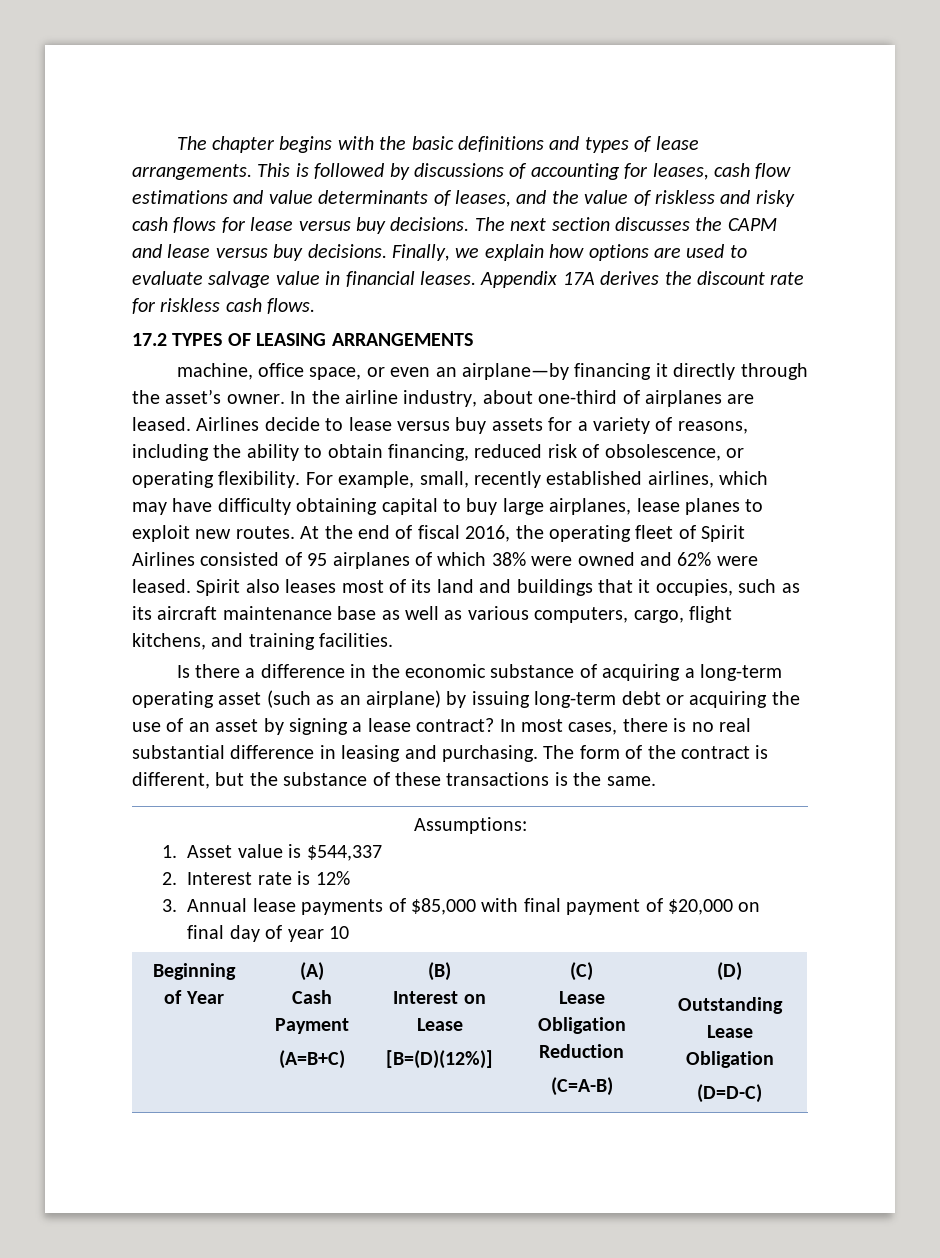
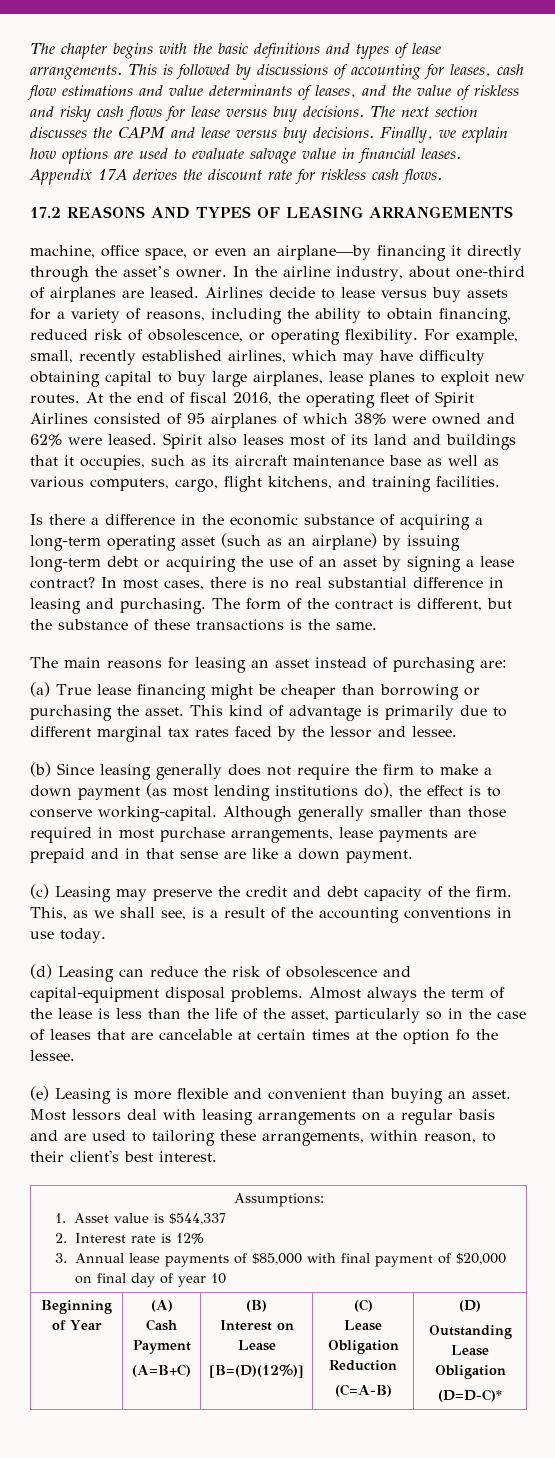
(167, 339) none -> [67,206,190,219] REASONS AND
(656, 781) none -> [30,657,507,673] [30,682,480,700] [30,705,507,721] [30,726,457,742] [30,762,492,780] [30,783,501,801] [30,806,506,822] [30,827,476,843] [30,848,413,863] [30,884,512,902] [30,907,512,923] [30,928,106,943] [30,964,411,982] [30,987,505,1003] [30,1008,526,1023] [30,1029,498,1044] [30,1050,75,1061] [30,1086,511,1104] [30,1109,495,1125] [30,1130,496,1146] [30,1150,217,1162] // The main reasons for leasing an asset instead of purchasing are: // (a) True lease financing might be cheaper than borrowing or purchasing the asset. This kind of advantage is primarily due to different marginal tax rates faced by the lessor and lessee. // (b) Since leasing generally does not require the firm to make a down payment (as most lending institutions do), the effect is to conserve working-capital. Although generally smaller than those required in most purchase arrangements, lease payments are prepaid and in that sense are like a down payment. // (c) Leasing may preserve the credit and debt capacity of the firm. This, as we shall see, is a result of the accounting conventions in use today. // (d) Leasing can reduce the risk of obsolescence and capital-equipment disposal problems. Almost always the term of the lease is less than the life of the asset, particularly so in the case of leases that are cancelable at certain times at the option fo the lessee. // (e) Leasing is more flexible and convenient than buying an asset. Most lessors deal with leasing arrangements on a regular basis and are used to tailoring these arrangements, within reason, to their client's best interest.
[697,1084,762,1103] (D=D-C) -> [438,1389,502,1402] (D=D-C)*

